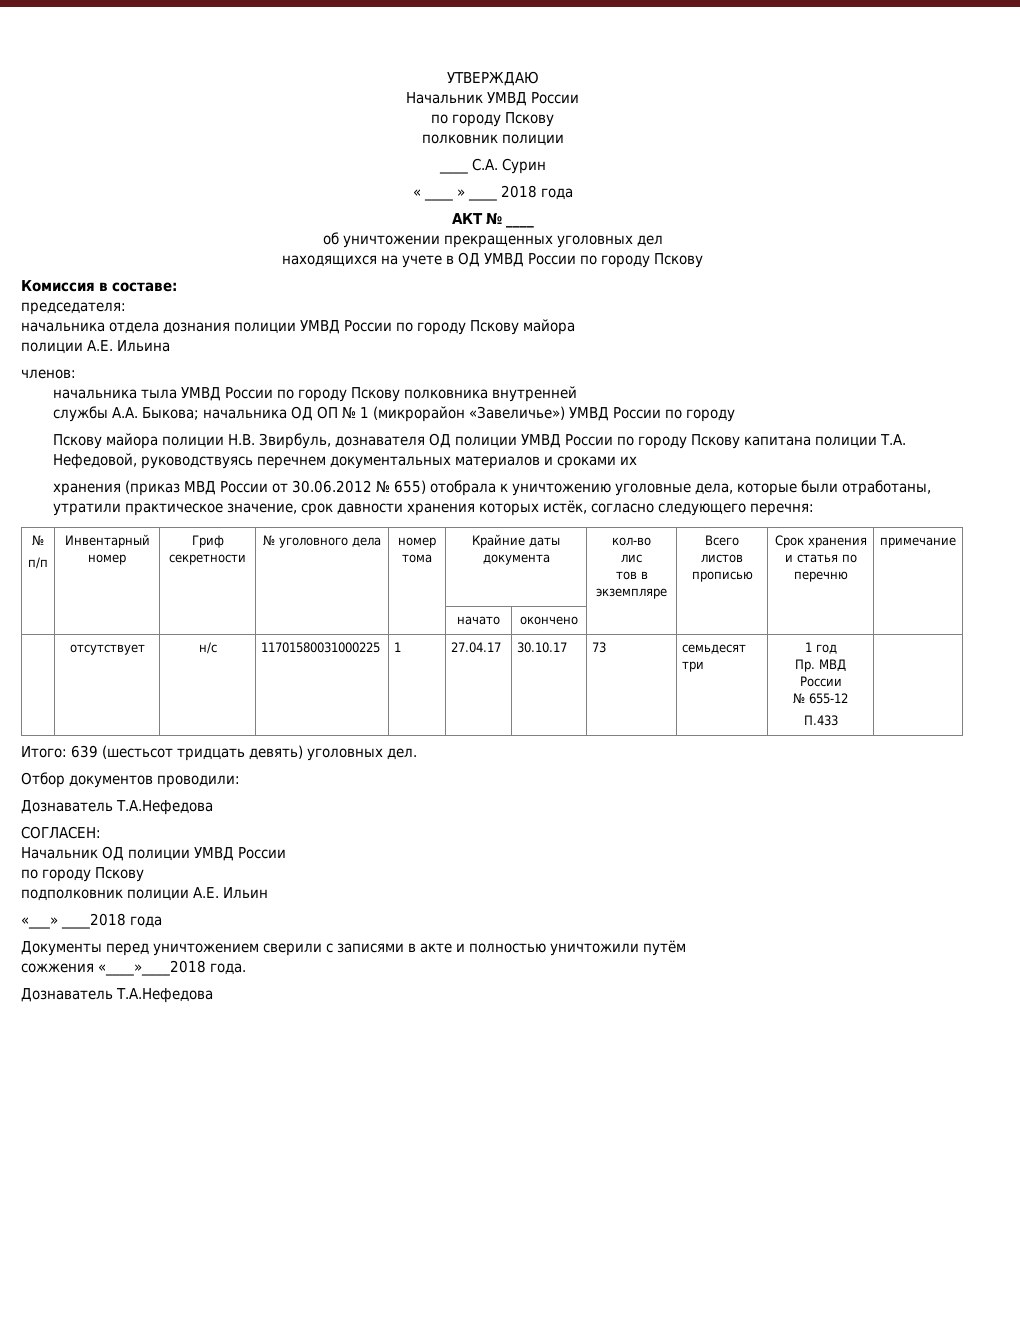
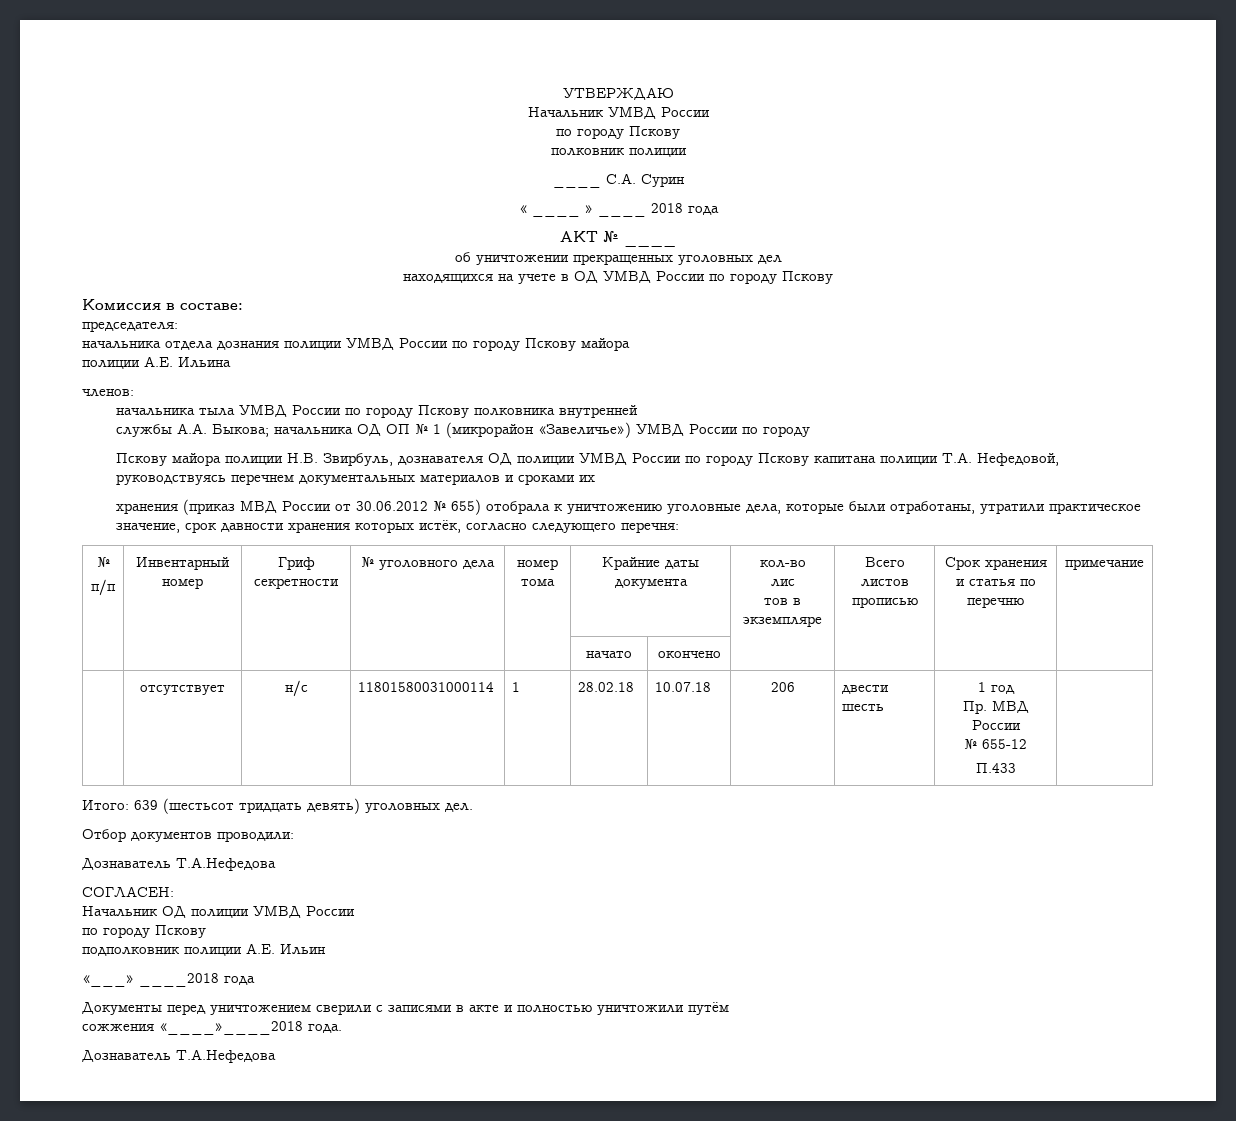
[261,642,381,653] [394,642,402,652] [451,642,502,653] [517,642,568,653] [592,642,607,653] [682,644,747,654] [682,661,705,672] 11701580031000225 | 1 | 27.04.17 | 30.10.17 | 73 | семьдесят три -> [358,682,495,692] [512,682,521,692] [578,682,635,692] [655,682,712,692] [770,682,795,692] [842,685,890,694] [842,704,885,711] 11801580031000114 | 1 | 28.02.18 | 10.07.18 | 206 | двести шесть

